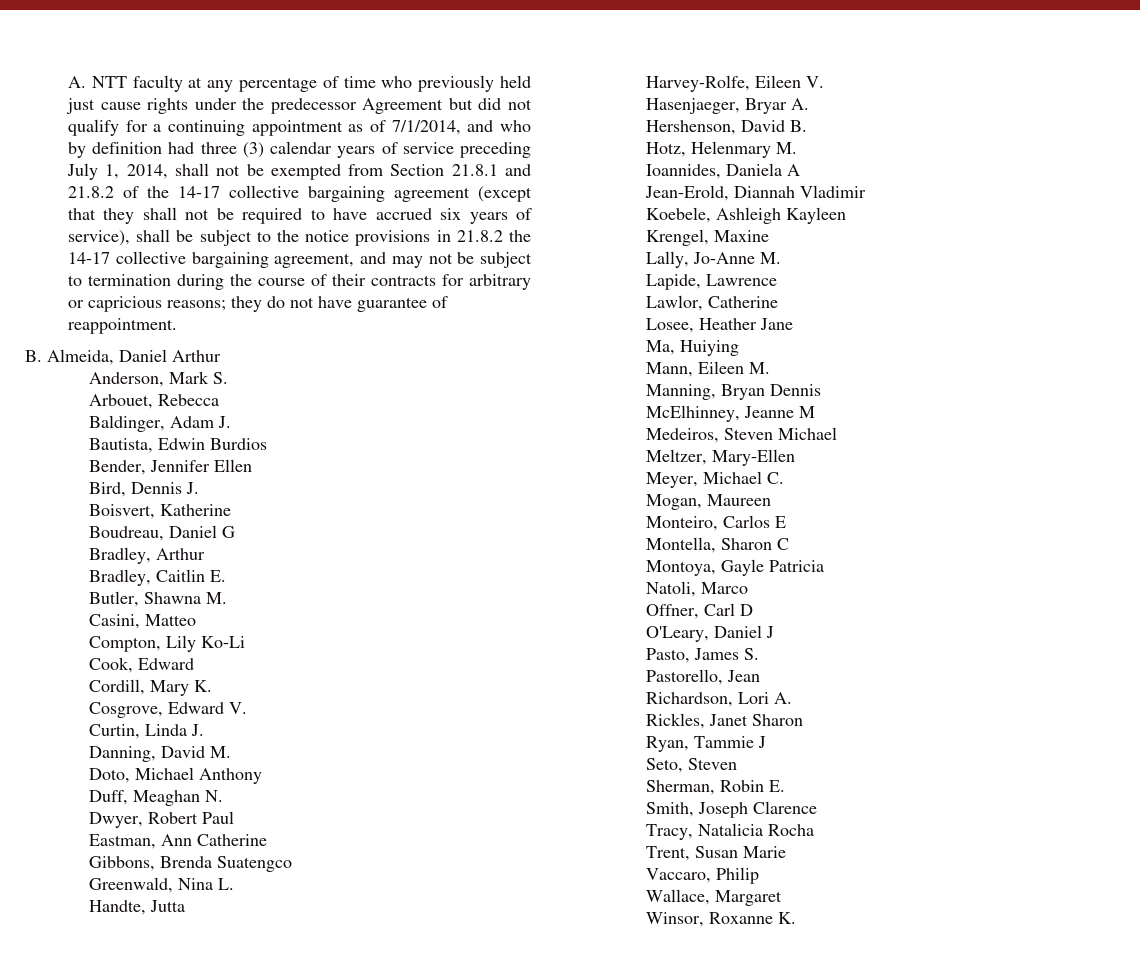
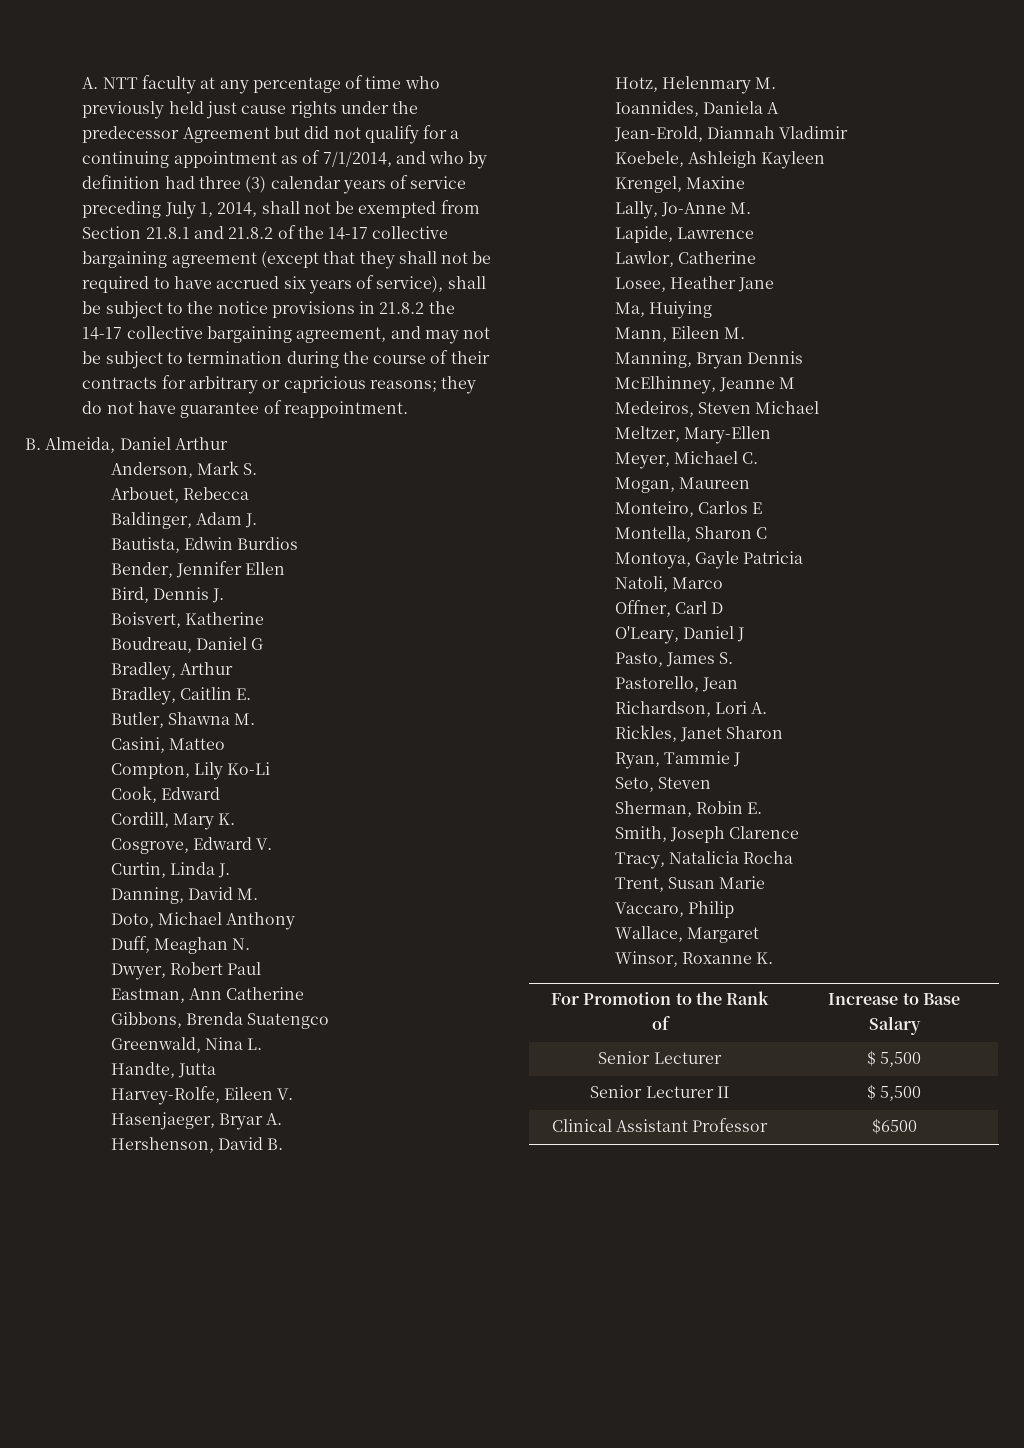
(797, 918) none -> [550,991,770,1005] [651,1016,670,1030] [828,993,960,1005] [868,1016,921,1035] [598,1051,722,1064] [866,1050,922,1067] [590,1085,729,1098] [866,1084,922,1101] [551,1118,769,1132] [871,1118,917,1134] // For Promotion to the Rank of | Increase to Base Salary // Senior Lecturer | $ 5,500 // Senior Lecturer II | $ 5,500 // Clinical Assistant Professor | $6500

